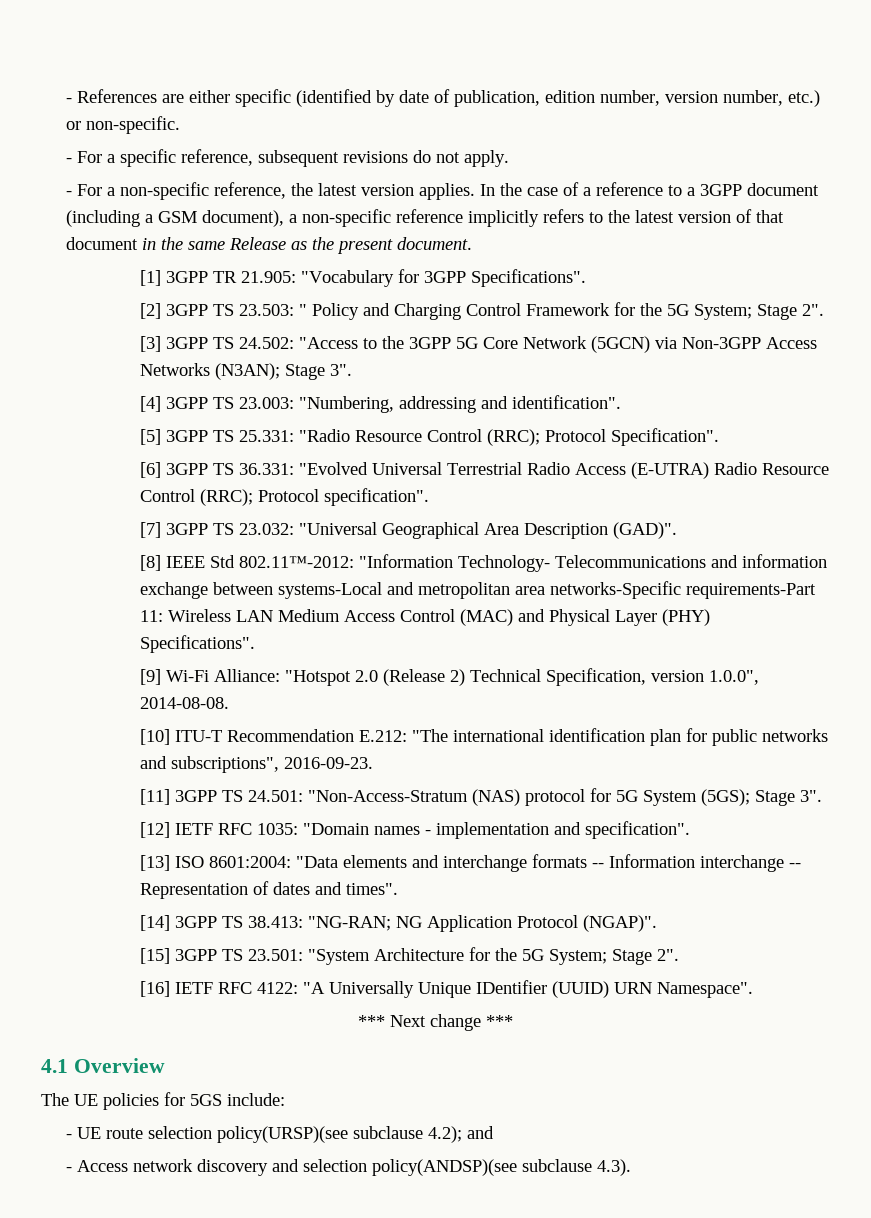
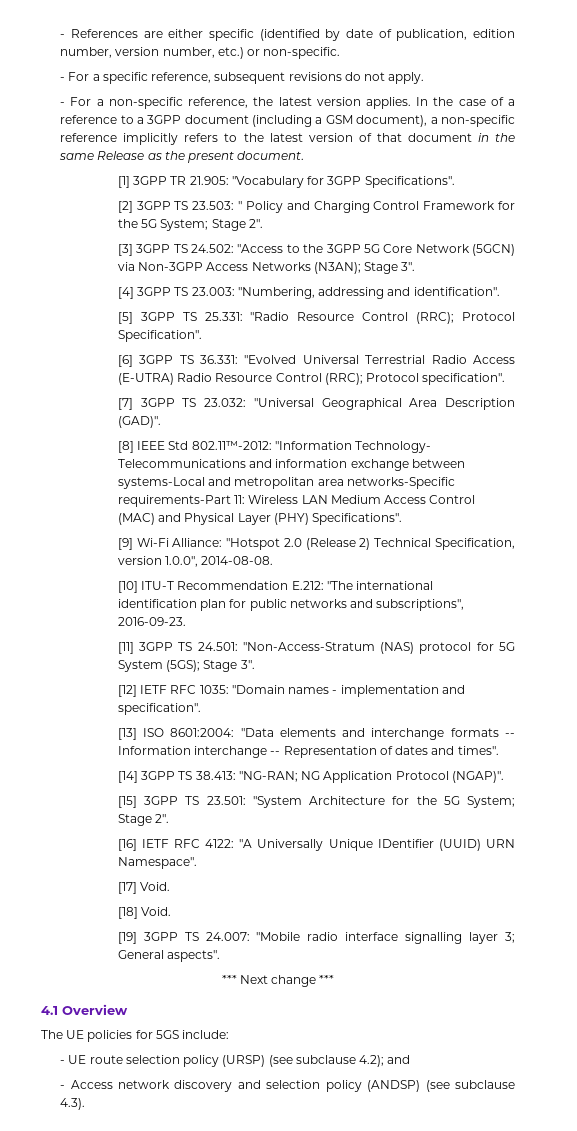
(754, 990) none -> [117,882,171,894] [117,907,172,919] [117,932,515,944] [117,950,221,962] // [17] Void. // [18] Void. // [19] 3GPP TS 24.007: "Mobile radio interface signalling layer 3; General aspects".
[216,1126,348,1143] policy(URSP)(see -> [183,1055,293,1067] policy (URSP) (see
[371,1159,517,1176] policy(ANDSP)(see -> [325,1080,450,1092] policy (ANDSP) (see

